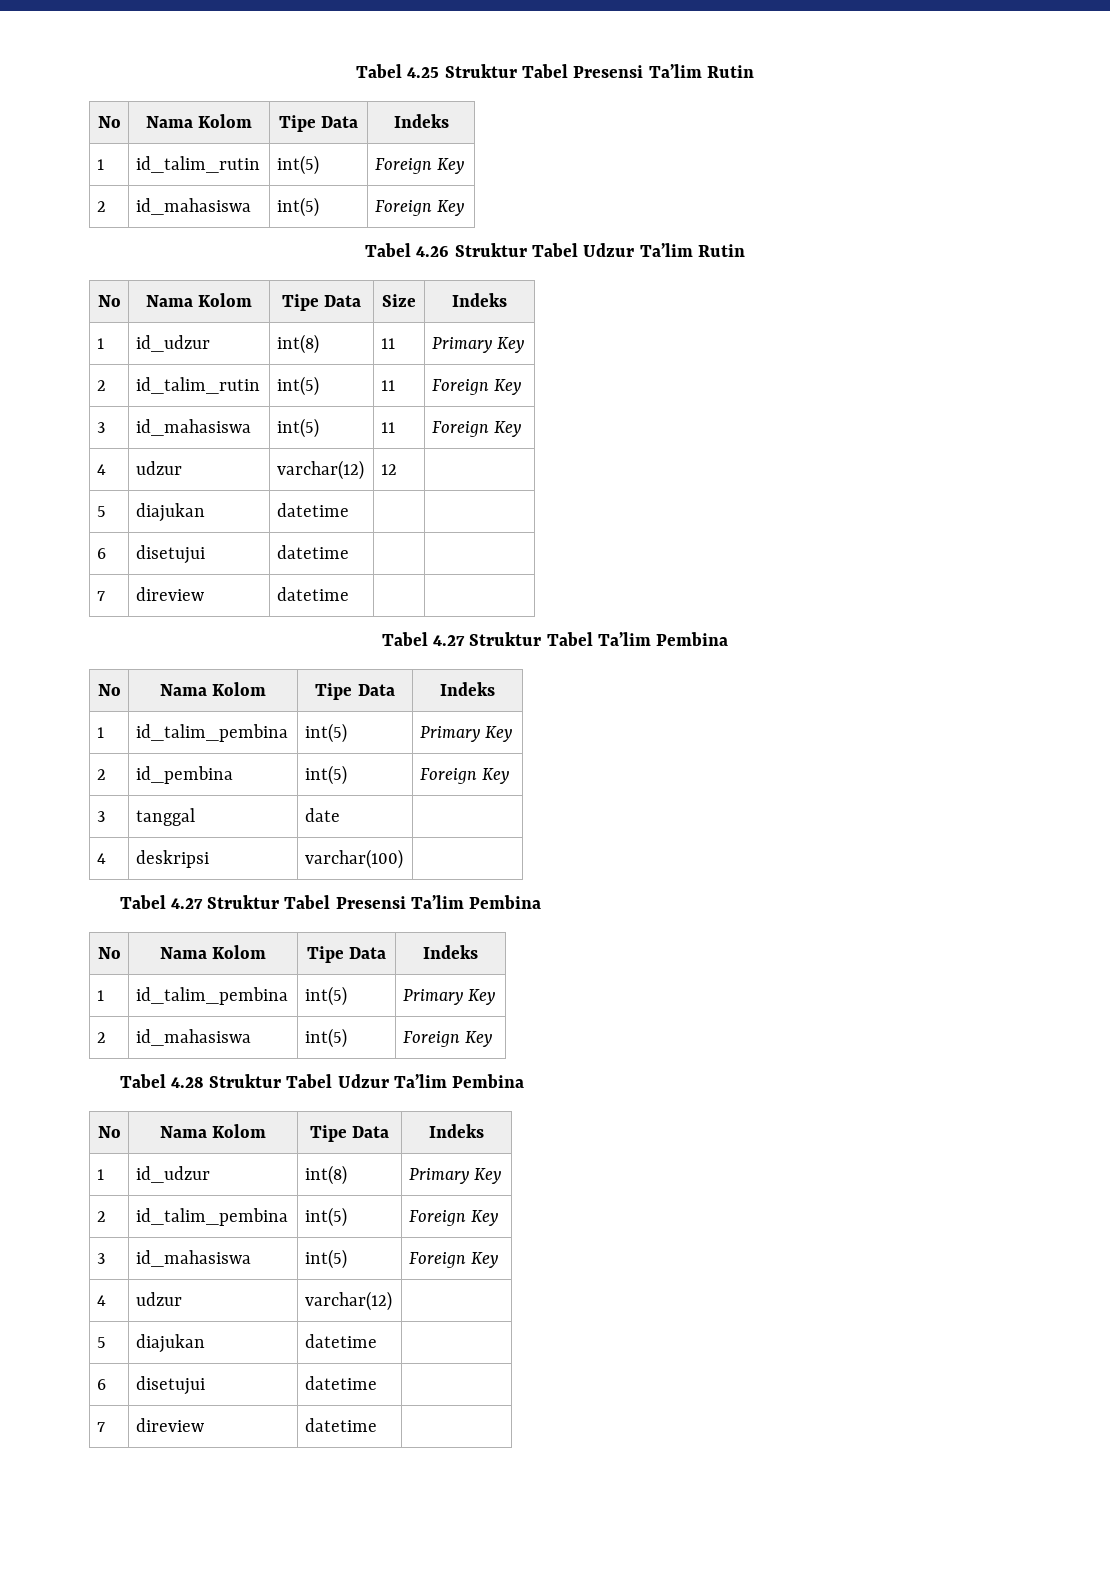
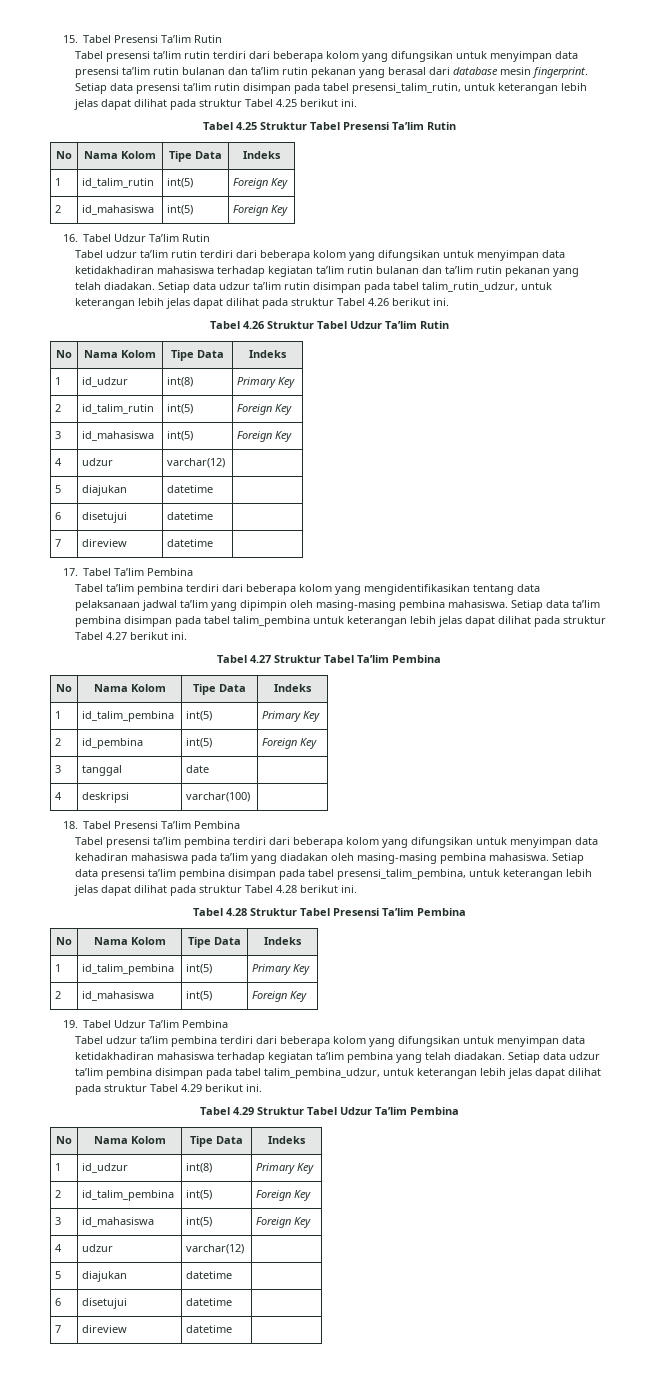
(356, 71) none -> [62,35,223,43] [75,51,579,62] [75,67,589,78] [75,83,588,94] [74,99,358,110] 15. Tabel Presensi Ta’lim Rutin // Tabel presensi ta’lim rutin terdiri dari beberapa kolom yang difungsikan untuk menyimpan data presensi ta’lim rutin bulanan dan ta’lim rutin pekanan yang berasal dari database mesin fingerprint. Setiap data presensi ta’lim rutin disimpan pada tabel presensi_talim_rutin, untuk keterangan lebih jelas dapat dilihat pada struktur Tabel 4.25 berikut ini. //
(465, 208) none -> [62,234,211,242] [75,250,566,261] [75,266,580,277] [75,282,553,293] [75,298,450,309] // 16. Tabel Udzur Ta’lim Rutin // Tabel udzur ta’lim rutin terdiri dari beberapa kolom yang difungsikan untuk menyimpan data ketidakhadiran mahasiswa terhadap kegiatan ta’lim rutin bulanan dan ta’lim rutin pekanan yang telah diadakan. Setiap data udzur ta’lim rutin disimpan pada tabel talim_rutin_udzur, untuk keterangan lebih jelas dapat dilihat pada struktur Tabel 4.26 berikut ini.
[382,294,416,307] [452,293,507,307] [96,338,104,349] [135,335,210,352] [276,334,319,354] [380,338,395,349] | Size | Indeks // 1 | id_udzur | int(8) | 11 -> [249,350,287,358] [55,377,62,385] [82,377,129,387] [167,377,194,387] | Indeks // 1 | id_udzur | int(8)
[380,380,395,391] [431,379,522,395] [96,422,105,433] [135,419,251,436] [276,418,319,438] [380,422,395,433] [431,421,522,437] [96,464,106,475] [135,461,182,475] [276,460,364,480] [380,464,397,475] [96,506,106,517] [135,503,205,522] [276,503,349,517] [96,548,106,559] [135,545,205,564] [276,545,349,559] [96,591,105,601] [135,587,204,601] [276,587,349,601] | 11 | Foreign Key // 3 | id_mahasiswa | int(5) | 11 | Foreign Key // 4 | udzur | varchar(12) | 12 | // 5 | diajukan | datetime | | // 6 | disetujui | datetime | | // 7 | direview | datetime | | -> [237,404,293,415] [55,431,62,439] [82,431,155,441] [167,431,194,441] [237,431,293,442] [55,458,63,466] [82,458,114,466] [167,458,226,468] [55,485,62,493] [82,485,128,496] [167,485,214,493] [55,512,62,520] [82,512,128,523] [167,512,214,520] [55,539,62,547] [82,539,128,547] [167,539,214,547] [62,568,194,576] [75,584,541,595] [75,600,601,611] [75,616,607,627] [75,632,188,640] | Foreign Key // 3 | id_mahasiswa | int(5) | Foreign Key // 4 | udzur | varchar(12) | // 5 | diajukan | datetime | // 6 | disetujui | datetime | // 7 | direview | datetime | // 17. Tabel Ta’lim Pembina // Tabel ta’lim pembina terdiri dari beberapa kolom yang mengidentifikasikan tentang data pelaksanaan jadwal ta’lim yang dipimpin oleh masing-masing pembina mahasiswa. Setiap data ta’lim pembina disimpan pada tabel talim_pembina untuk keterangan lebih jelas dapat dilihat pada struktur Tabel 4.27 berikut ini.
[119,895,203,909] Tabel 4.27 -> [62,821,241,829] [75,837,599,848] [75,853,585,864] [75,869,593,880] [74,885,358,896] [192,908,247,916] 18. Tabel Presensi Ta’lim Pembina // Tabel presensi ta’lim pembina terdiri dari beberapa kolom yang difungsikan untuk menyimpan data kehadiran mahasiswa pada ta’lim yang diadakan oleh masing-masing pembina mahasiswa. Setiap data presensi ta’lim pembina disimpan pada tabel presensi_talim_pembina, untuk keterangan lebih jelas dapat dilihat pada struktur Tabel 4.28 berikut ini. // Tabel 4.28
[119,1074,204,1088] Tabel 4.28 -> [62,1020,229,1028] [75,1036,586,1047] [75,1052,601,1063] [75,1068,602,1079] [75,1084,263,1095] [199,1107,254,1115] 19. Tabel Udzur Ta’lim Pembina // Tabel udzur ta’lim pembina terdiri dari beberapa kolom yang difungsikan untuk menyimpan data ketidakhadiran mahasiswa terhadap kegiatan ta’lim pembina yang telah diadakan. Setiap data udzur ta’lim pembina disimpan pada tabel talim_pembina_udzur, untuk keterangan lebih jelas dapat dilihat pada struktur Tabel 4.29 berikut ini. // Tabel 4.29

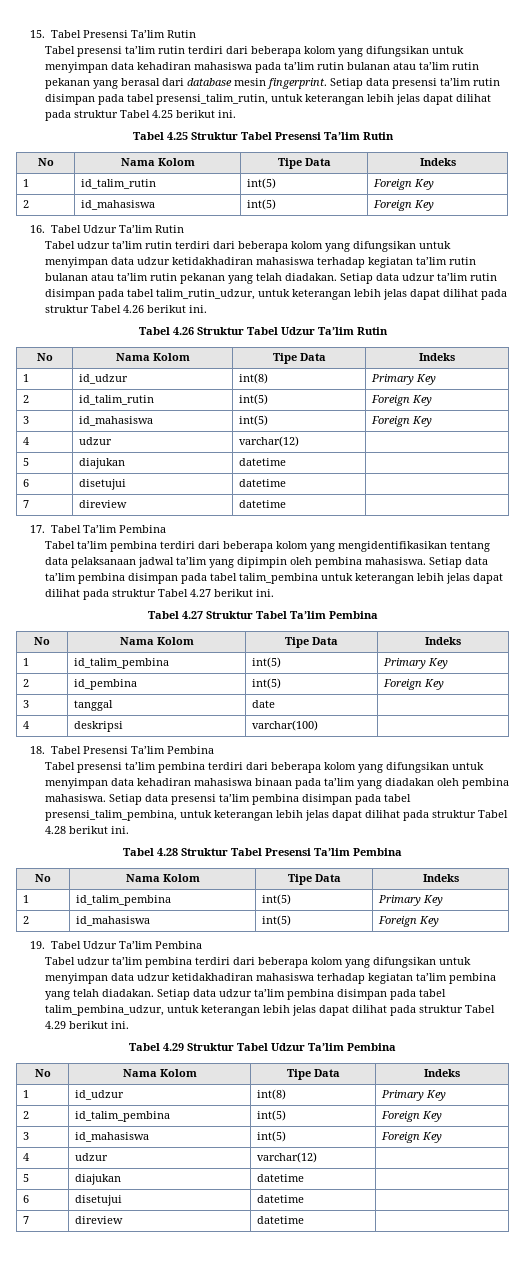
[75,67,249,78] presensi ta’lim rutin bulanan dan -> [136,62,416,73] kehadiran mahasiswa pada ta’lim rutin bulanan atau
(566, 254) none -> [136,257,170,265] udzur
[422,266,443,274] dan -> [90,273,114,281] atau
[316,600,397,611] masing-masing -> (312, 561) none
(189, 857) none -> [254,778,292,786] binaan
[357,853,438,864] masing-masing -> (459, 782) none
(586, 1040) none -> [136,973,170,981] udzur

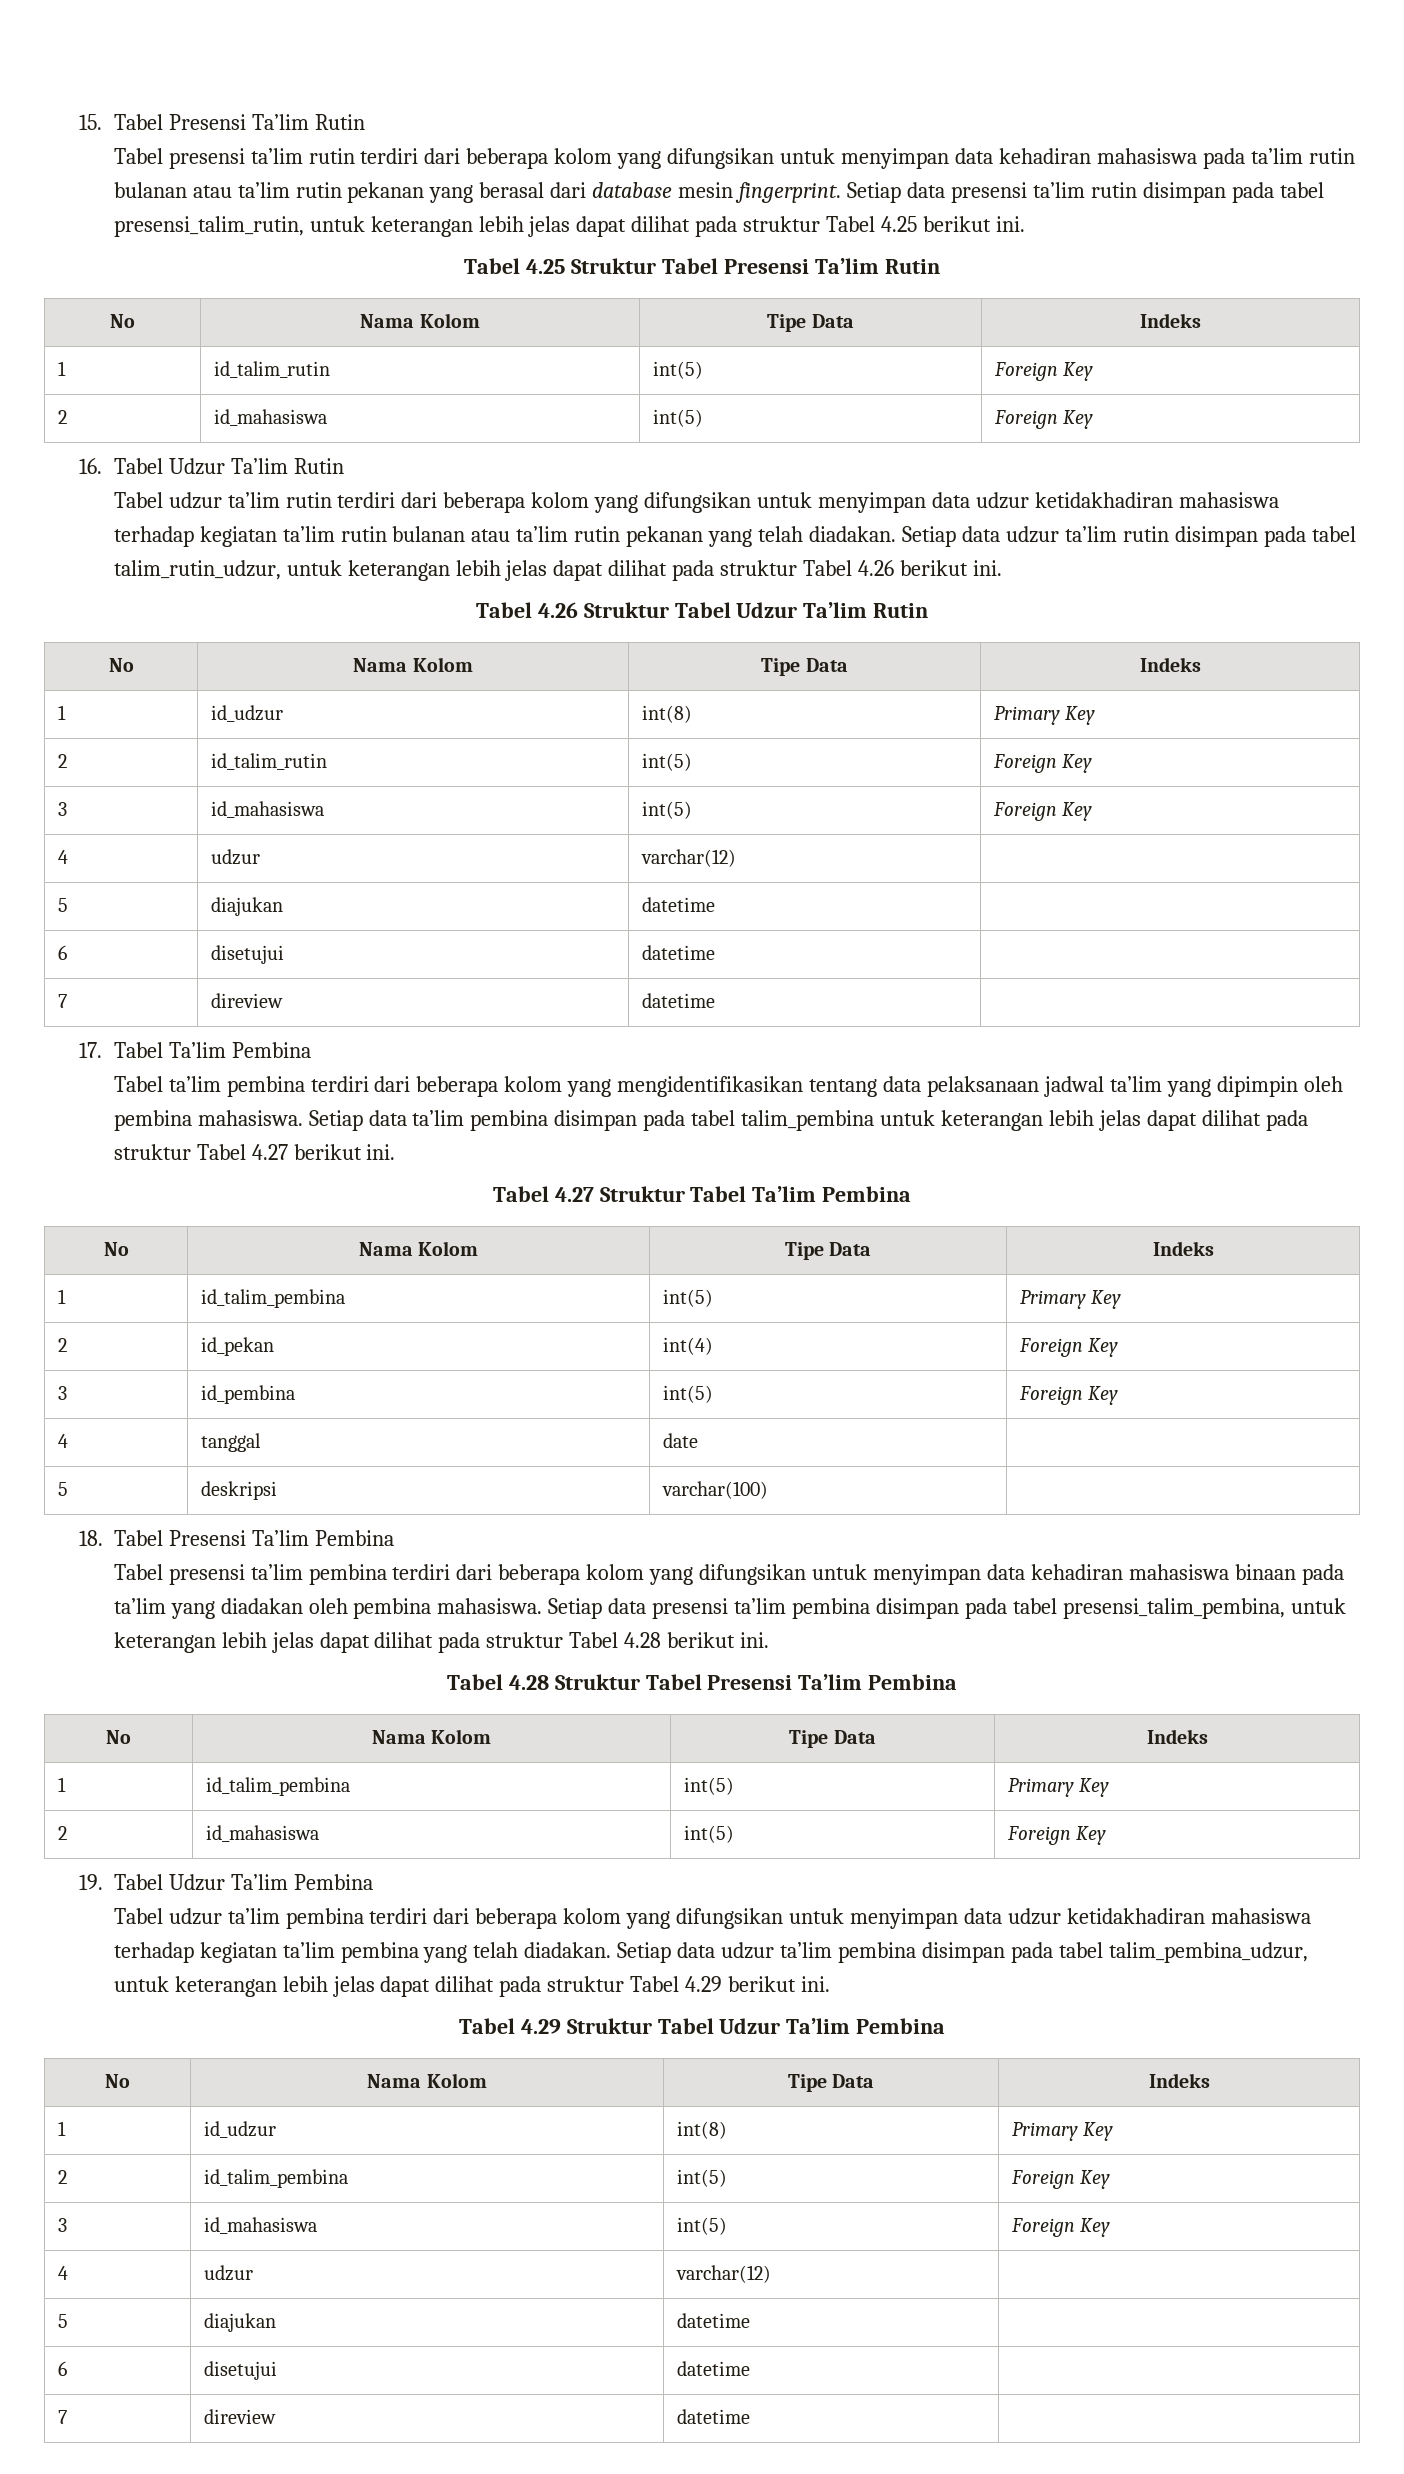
(30, 683) none -> [200,1337,274,1356] [662,1337,713,1355] [1018,1338,1119,1357] [57,1386,67,1400] | id_pekan | int(4) | Foreign Key // 3
[23,700,30,708] 3 -> [57,1434,68,1448] 4
[23,721,30,729] 4 -> [57,1482,68,1496] 5

